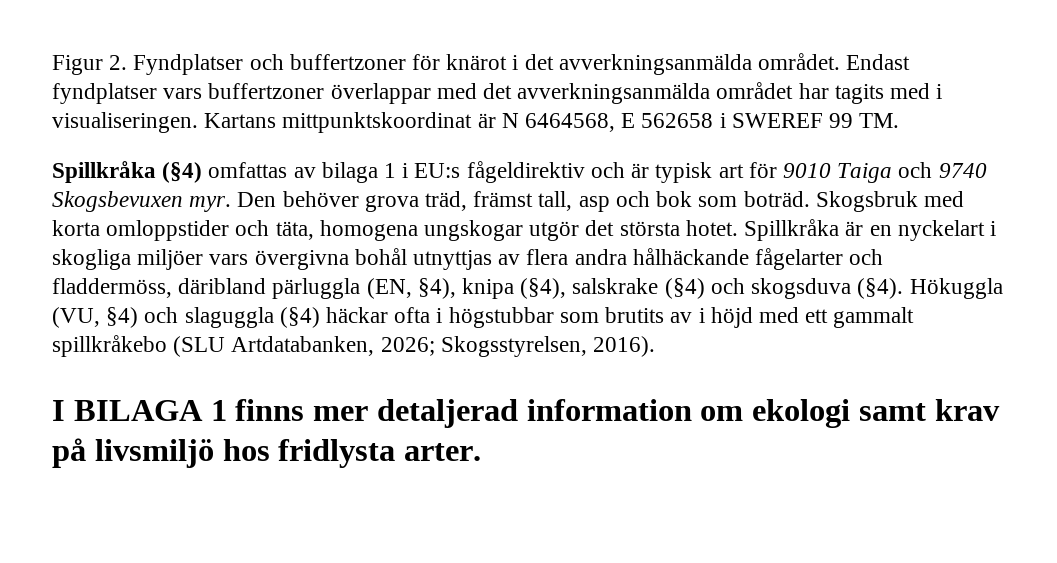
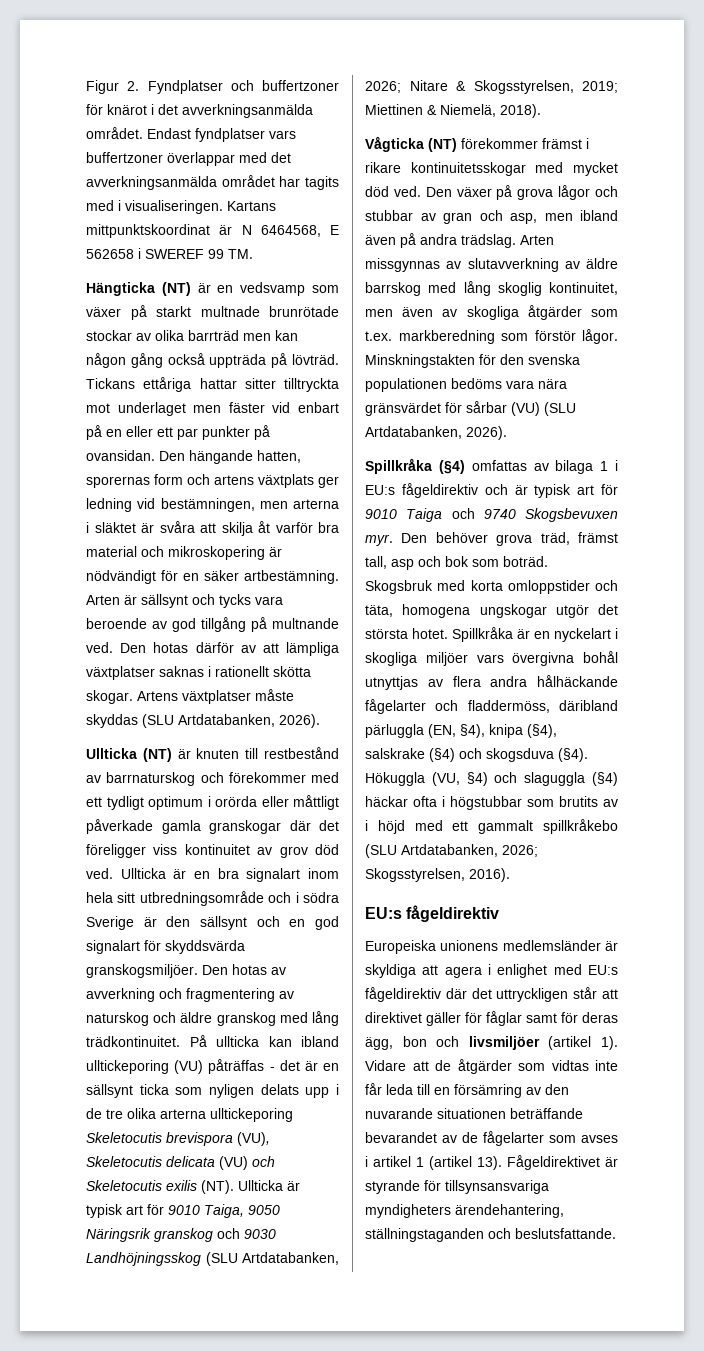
(900, 120) none -> [86,282,339,296] [86,305,339,320] [86,330,298,341] [86,353,339,368] [86,377,339,392] [86,402,339,416] [86,425,270,440] [86,450,301,464] [86,474,339,488] [86,498,339,512] [86,521,339,536] [86,546,282,560] [86,570,339,584] [86,594,283,608] [86,617,339,632] [86,642,339,656] [86,666,311,680] [86,689,294,704] [86,714,320,728] [86,747,339,762] [86,772,339,786] [86,795,339,810] [86,819,339,834] [86,844,339,858] [86,868,339,882] [86,891,339,906] [86,916,339,930] [86,940,245,954] [86,964,286,978] [86,988,294,1002] [86,1011,339,1026] [86,1035,339,1047] [86,1059,339,1074] [86,1084,339,1098] [86,1108,293,1122] [86,1132,270,1146] [86,1156,275,1170] [86,1180,300,1194] [86,1204,280,1218] [86,1228,276,1242] [86,1252,339,1266] [365,80,618,94] [365,104,541,118] [365,136,589,152] [365,162,618,176] [365,185,618,200] [365,210,618,224] [365,233,554,248] [365,258,618,272] [365,281,618,296] [365,305,618,320] [365,329,618,344] [365,354,580,368] [365,378,567,392] [365,401,576,416] [365,426,507,440] // Hängticka (NT) är en vedsvamp som växer på starkt multnade brunrötade stockar av olika barrträd men kan någon gång också uppträda på lövträd. Tickans ettåriga hattar sitter tilltryckta mot underlaget men fäster vid enbart på en eller ett par punkter på ovansidan. Den hängande hatten, sporernas form och artens växtplats ger ledning vid bestämningen, men arterna i släktet är svåra att skilja åt varför bra material och mikroskopering är nödvändigt för en säker artbestämning. Arten är sällsynt och tycks vara beroende av god tillgång på multnande ved. Den hotas därför av att lämpliga växtplatser saknas i rationellt skötta skogar. Artens växtplatser måste skyddas (SLU Artdatabanken, 2026). // Ullticka (NT) är knuten till restbestånd av barrnaturskog och förekommer med ett tydligt optimum i orörda eller måttligt påverkade gamla granskogar där det föreligger viss kontinuitet av grov död ved. Ullticka är en bra signalart inom hela sitt utbredningsområde och i södra Sverige är den sällsynt och en god signalart för skyddsvärda granskogsmiljöer. Den hotas av avverkning och fragmentering av naturskog och äldre granskog med lång trädkontinuitet. På ullticka kan ibland ulltickeporing (VU) påträffas - det är en sällsynt ticka som nyligen delats upp i de tre olika arterna ulltickeporing Skeletocutis brevispora (VU), Skeletocutis delicata (VU) och Skeletocutis exilis (NT). Ullticka är typisk art för 9010 Taiga, 9050 Näringsrik granskog och 9030 Landhöjningsskog (SLU Artdatabanken, 2026; Nitare & Skogsstyrelsen, 2019; Miettinen & Niemelä, 2018). // Vågticka (NT) förekommer främst i rikare kontinuitetsskogar med mycket död ved. Den växer på grova lågor och stubbar av gran och asp, men ibland även på andra trädslag. Arten missgynnas av slutavverkning av äldre barrskog med lång skoglig kontinuitet, men även av skogliga åtgärder som t.ex. markberedning som förstör lågor. Minskningstakten för den svenska populationen bedöms vara nära gränsvärdet för sårbar (VU) (SLU Artdatabanken, 2026).
[52,399,1000,428] [52,438,482,468] I BILAGA 1 finns mer detaljerad information om ekologi samt krav på livsmiljö hos fridlysta arter. -> [365,905,500,922] [365,940,618,954] [365,964,618,978] [365,987,618,1002] [365,1011,618,1026] [365,1036,618,1050] [365,1059,618,1074] [365,1083,569,1098] [365,1108,583,1119] [365,1131,618,1146] [365,1155,618,1170] [365,1180,549,1194] [365,1204,564,1218] [365,1228,616,1242] EU:s fågeldirektiv // Europeiska unionens medlemsländer är skyldiga att agera i enlighet med EU:s fågeldirektiv där det uttryckligen står att direktivet gäller för fåglar samt för deras ägg, bon och livsmiljöer (artikel 1). Vidare att de åtgärder som vidtas inte får leda till en försämring av den nuvarande situationen beträffande bevarandet av de fågelarter som avses i artikel 1 (artikel 13). Fågeldirektivet är styrande för tillsynsansvariga myndigheters ärendehantering, ställningstaganden och beslutsfattande.

